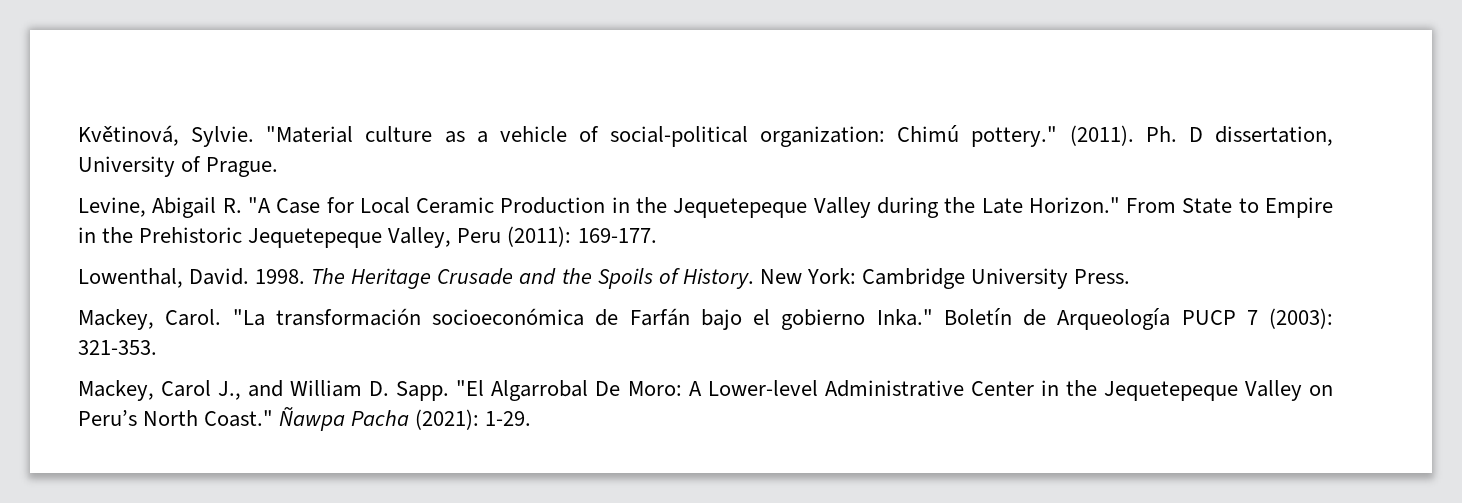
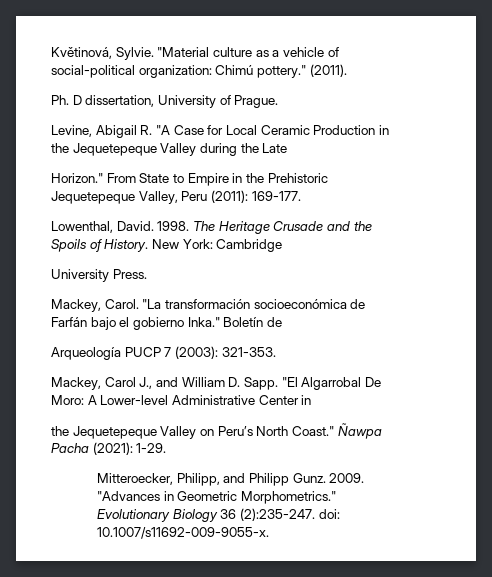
(1134, 135) none -> (347, 70) //
(1023, 206) none -> (288, 148) //
(965, 278) none -> (283, 245) //
(1046, 317) none -> (282, 322) //
(1059, 388) none -> (312, 400) //
(532, 418) none -> [97,473,365,486] [97,491,336,504] [97,508,340,522] [97,527,270,539] // Mitteroecker, Philipp, and Philipp Gunz. 2009. "Advances in Geometric Morphometrics." Evolutionary Biology 36 (2):235-247. doi: 10.1007/s11692-009-9055-x.

